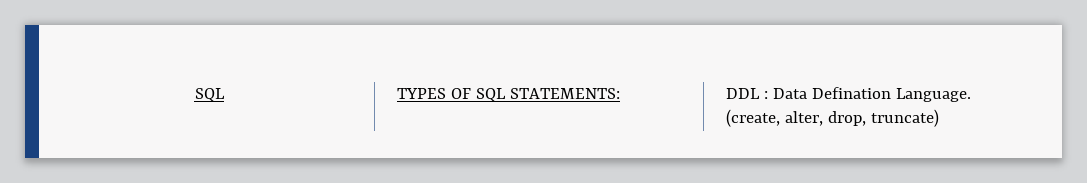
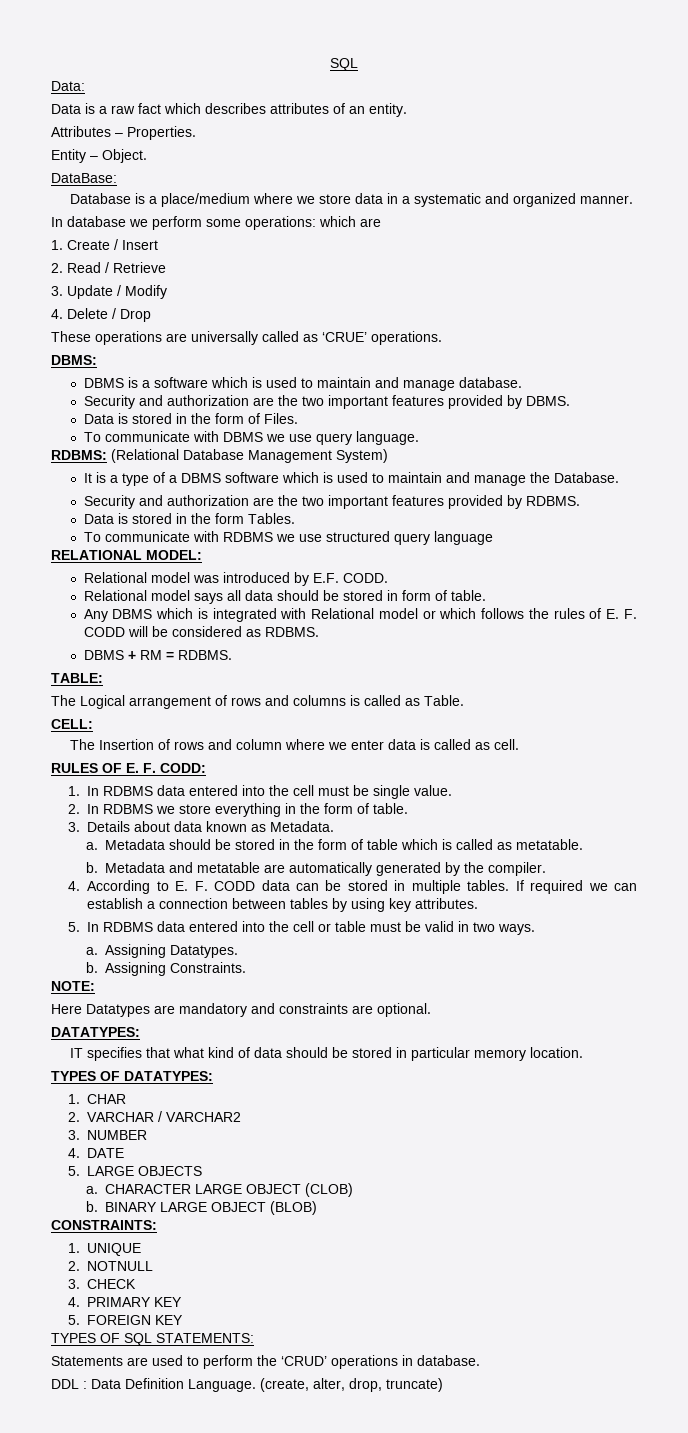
[397,88,620,102] TYPES OF SQL STATEMENTS: -> [51,81,85,91] [51,103,407,117] [51,126,196,140] [51,149,147,163] [51,173,117,183] [70,193,634,207] [51,216,381,230] [51,239,158,250] [51,262,166,273] [51,285,167,299] [51,308,151,322] [51,331,442,345] [51,355,97,365] [83,377,522,391] [83,395,570,409] [83,413,298,424] [83,431,419,445] [51,449,388,463] [83,472,619,486] [83,495,580,509] [83,513,295,524] [83,531,493,545] [51,550,202,560] [83,572,388,586] [83,590,486,604] [83,608,637,622] [83,626,319,637] [83,650,232,660] [51,673,103,683] [51,695,464,709] [51,719,93,729] [70,739,520,750] [51,763,206,773] [68,785,453,799] [68,803,409,817] [68,821,335,832] [85,839,583,850] [85,862,546,876] [68,880,638,894] [87,898,479,912] [68,921,536,935] [85,944,238,958] [85,962,246,976] [51,981,95,991] [51,1003,431,1017] [51,1027,140,1037] [70,1047,584,1061] [51,1071,213,1081] [68,1094,127,1104] [68,1111,242,1122] [68,1130,148,1140] [68,1148,125,1158] [68,1166,203,1176] [85,1183,353,1197] [85,1201,317,1215] [51,1220,157,1230] [68,1243,142,1256] [68,1261,154,1271] [68,1279,137,1289] [68,1297,183,1307] [68,1315,184,1325] [51,1333,254,1346] [51,1355,480,1369] Data: // Data is a raw fact which describes attributes of an entity. // Attributes – Properties. // Entity – Object. // DataBase: // Database is a place/medium where we store data in a systematic and organized manner. // In database we perform some operations: which are // 1. Create / Insert // 2. Read / Retrieve // 3. Update / Modify // 4. Delete / Drop // These operations are universally called as ‘CRUE’ operations. // DBMS: // DBMS is a software which is used to maintain and manage database. // Security and authorization are the two important features provided by DBMS. // Data is stored in the form of Files. // To communicate with DBMS we use query language. // RDBMS: (Relational Database Management System) // It is a type of a DBMS software which is used to maintain and manage the Database. // Security and authorization are the two important features provided by RDBMS. // Data is stored in the form Tables. // To communicate with RDBMS we use structured query language // RELATIONAL MODEL: // Relational model was introduced by E.F. CODD. // Relational model says all data should be stored in form of table. // Any DBMS which is integrated with Relational model or which follows the rules of E. F. CODD will be considered as RDBMS. // DBMS + RM = RDBMS. // TABLE: // The Logical arrangement of rows and columns is called as Table. // CELL: // The Insertion of rows and column where we enter data is called as cell. // RULES OF E. F. CODD: // 1. In RDBMS data entered into the cell must be single value. // 2. In RDBMS we store everything in the form of table. // 3. Details about data known as Metadata. // a. Metadata should be stored in the form of table which is called as metatable. // b. Metadata and metatable are automatically generated by the compiler. // 4. According to E. F. CODD data can be stored in multiple tables. If required we can establish a connection between tables by using key attributes. // 5. In RDBMS data entered into the cell or table must be valid in two ways. // a. Assigning Datatypes. // b. Assigning Constraints. // NOTE: // Here Datatypes are mandatory and constraints are optional. // DATATYPES: // IT specifies that what kind of data should be stored in particular memory location. // TYPES OF DATATYPES: // 1. CHAR // 2. VARCHAR / VARCHAR2 // 3. NUMBER // 4. DATE // 5. LARGE OBJECTS // a. CHARACTER LARGE OBJECT (CLOB) // b. BINARY LARGE OBJECT (BLOB) // CONSTRAINTS: // 1. UNIQUE // 2. NOTNULL // 3. CHECK // 4. PRIMARY KEY // 5. FOREIGN KEY // TYPES OF SQL STATEMENTS: // Statements are used to perform the ‘CRUD’ operations in database.
[811,87,891,99] Defination -> [125,1378,184,1389] Definition

